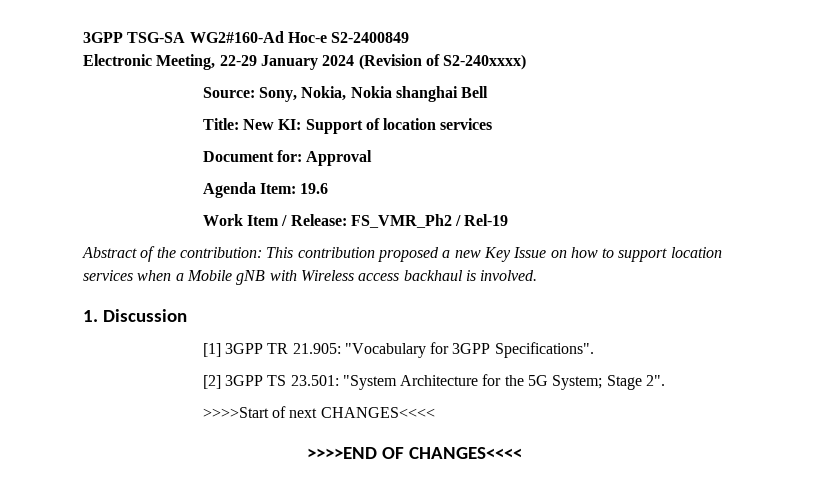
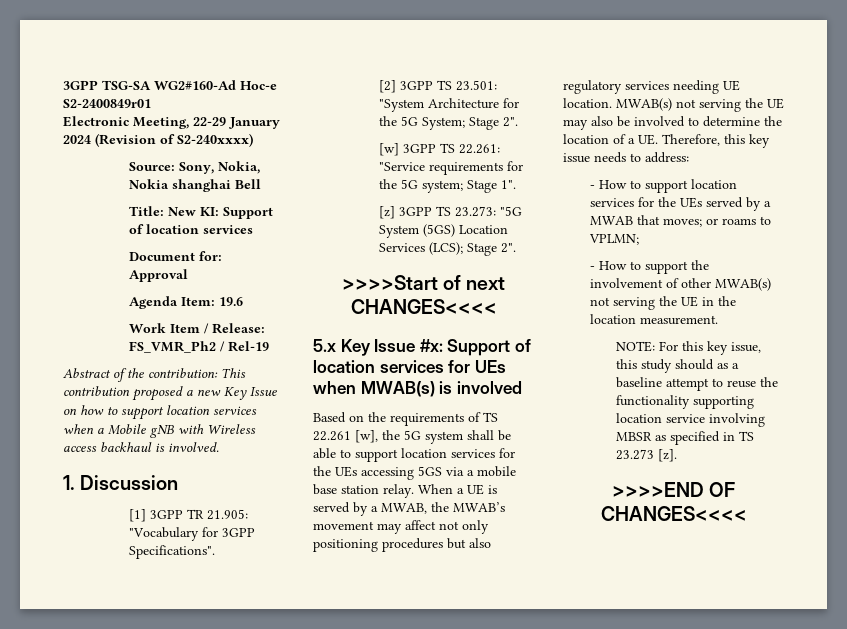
[331,32,410,43] S2-2400849 -> [63,99,151,108] S2-2400849r01
[202,406,435,418] >>>>Start of next CHANGES<<<< -> [379,143,501,156] [379,161,524,175] [379,179,517,193] [379,206,523,219] [379,224,509,238] [379,242,517,256] [341,275,506,290] [350,299,497,314] [313,339,531,356] [313,360,506,373] [313,381,522,397] [313,412,498,426] [313,430,511,444] [313,448,515,462] [313,466,516,480] [313,484,497,498] [313,502,505,516] [313,520,489,534] [313,538,491,552] [563,80,740,94] [563,98,784,112] [563,116,782,130] [563,134,770,148] [563,152,689,163] [589,179,737,193] [589,197,771,211] [589,215,771,227] [588,234,639,245] [589,260,709,274] [589,278,771,291] [589,296,736,310] [589,314,718,325] [616,341,762,355] [616,359,740,373] [616,377,779,391] [616,395,755,409] [616,413,766,427] [616,431,755,445] [616,449,678,462] [w] 3GPP TS 22.261: "Service requirements for the 5G system; Stage 1". // [z] 3GPP TS 23.273: "5G System (5GS) Location Services (LCS); Stage 2". // >>>>Start of next CHANGES<<<< // 5.x Key Issue #x: Support of location services for UEs when MWAB(s) is involved // Based on the requirements of TS 22.261 [w], the 5G system shall be able to support location services for the UEs accessing 5GS via a mobile base station relay. When a UE is served by a MWAB, the MWAB’s movement may affect not only positioning procedures but also regulatory services needing UE location. MWAB(s) not serving the UE may also be involved to determine the location of a UE. Therefore, this key issue needs to address: // - How to support location services for the UEs served by a MWAB that moves; or roams to VPLMN; // - How to support the involvement of other MWAB(s) not serving the UE in the location measurement. // NOTE: For this key issue, this study should as a baseline attempt to reuse the functionality supporting location service involving MBSR as specified in TS 23.273 [z].

